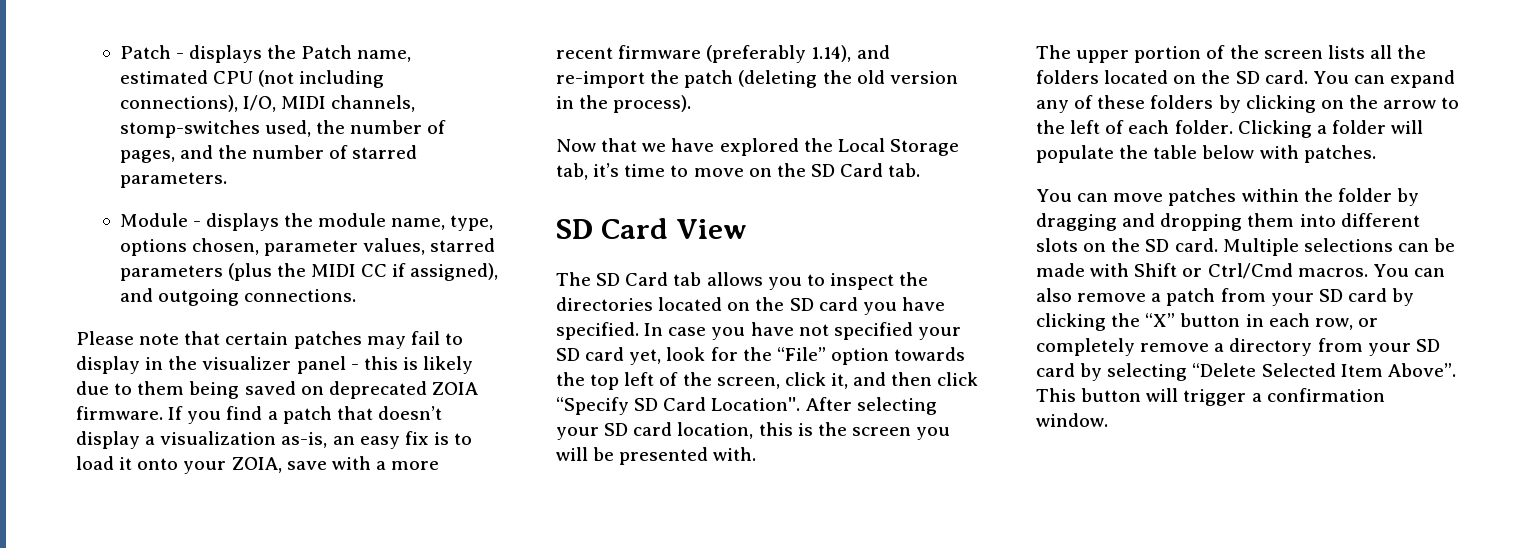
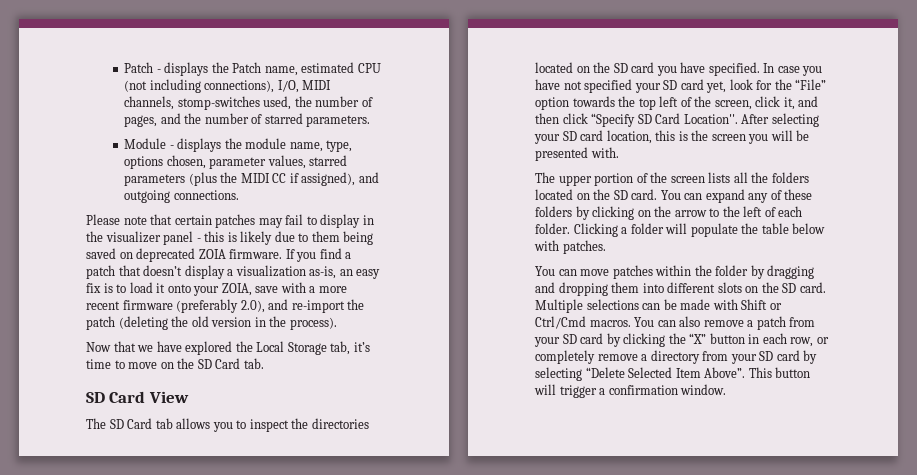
[811,45,852,62] 1.14), -> [240,300,265,313] 2.0),

